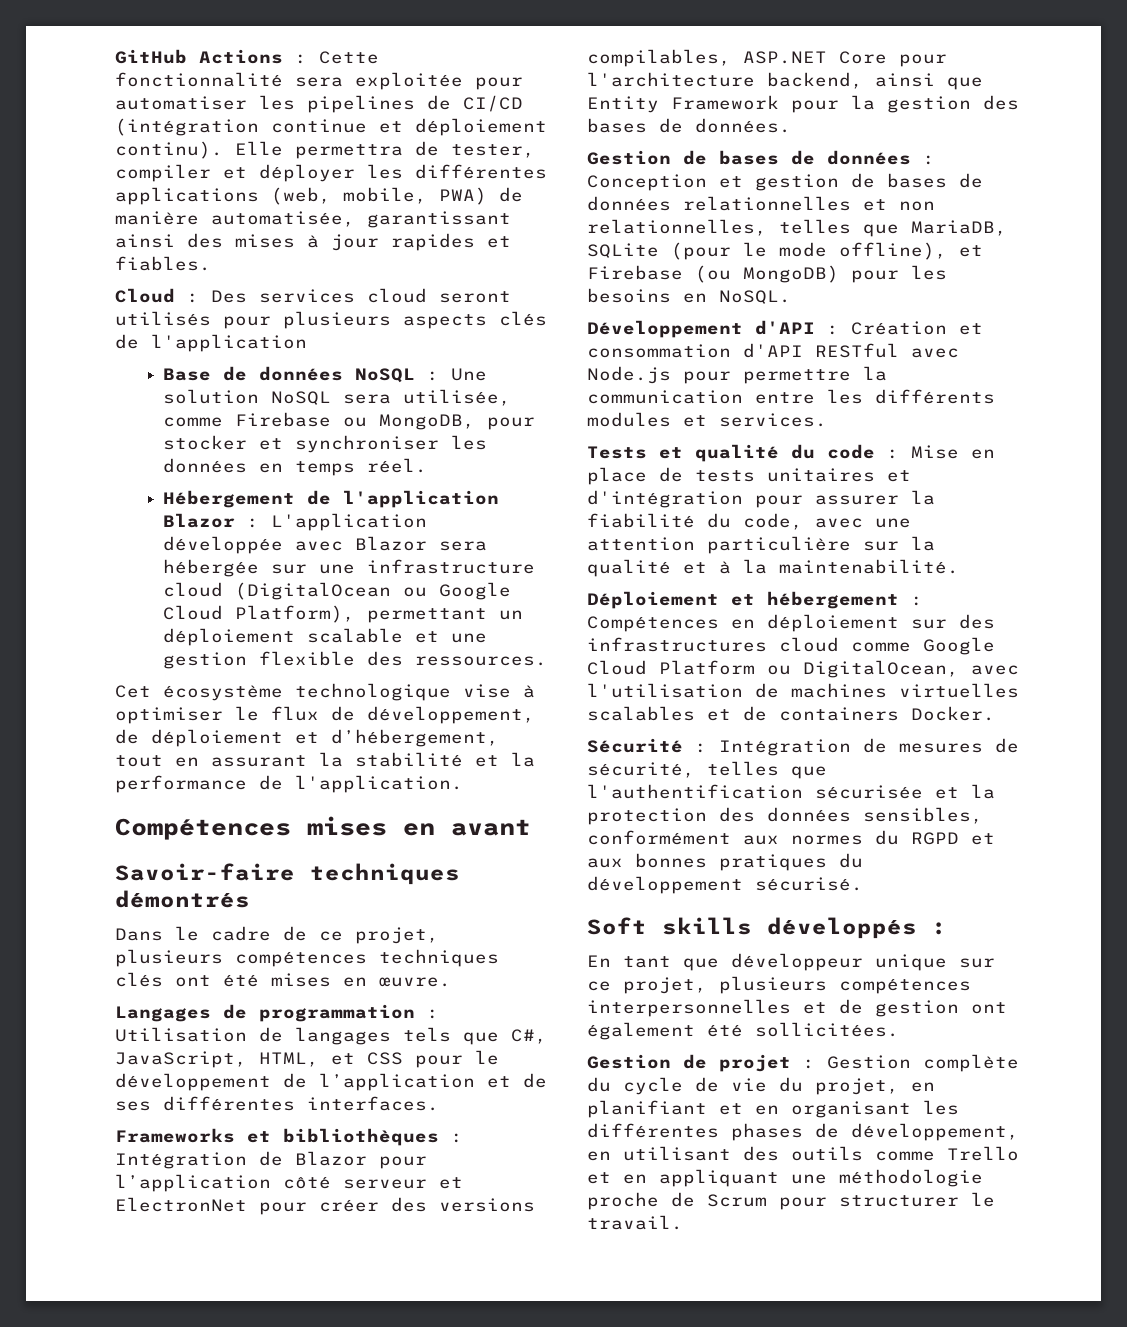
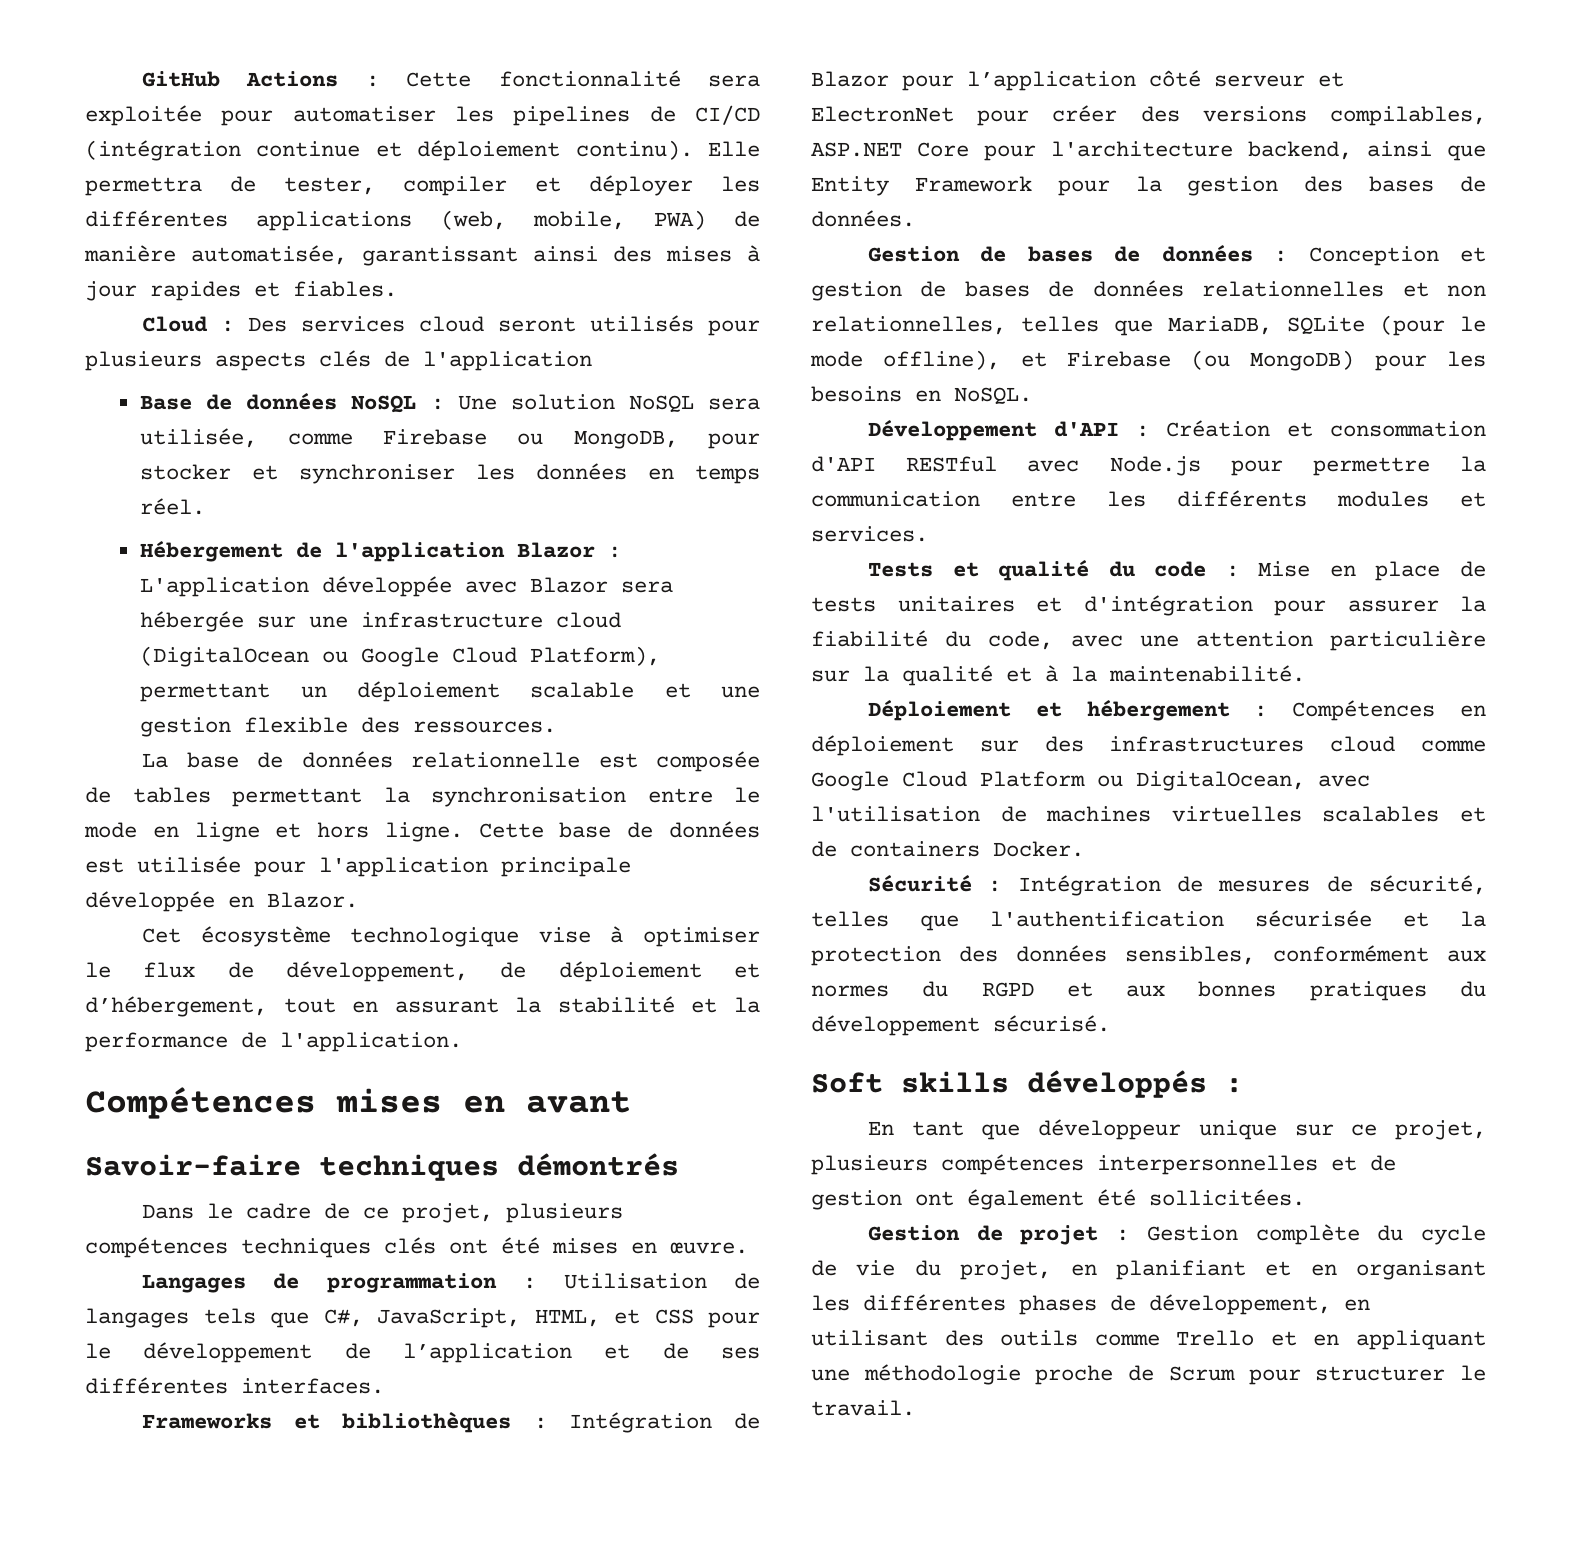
(548, 661) none -> [142,751,760,772] [85,787,760,807] [84,821,760,842] [85,856,631,877] [85,891,358,912] // La base de données relationnelle est composée de tables permettant la synchronisation entre le mode en ligne et hors ligne. Cette base de données est utilisée pour l'application principale développée en Blazor.

